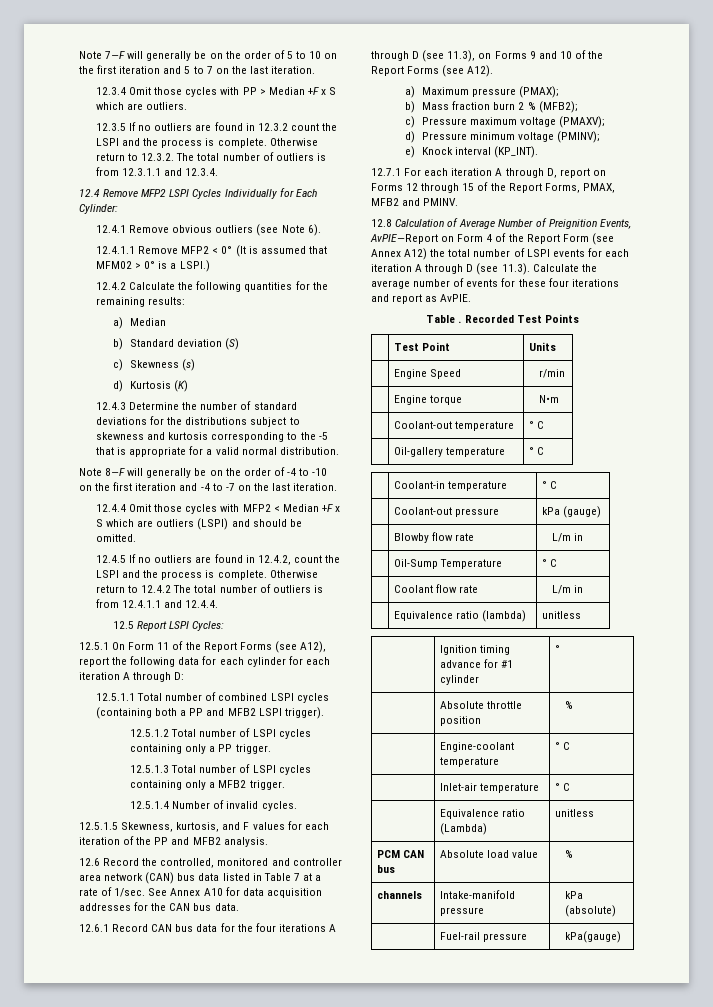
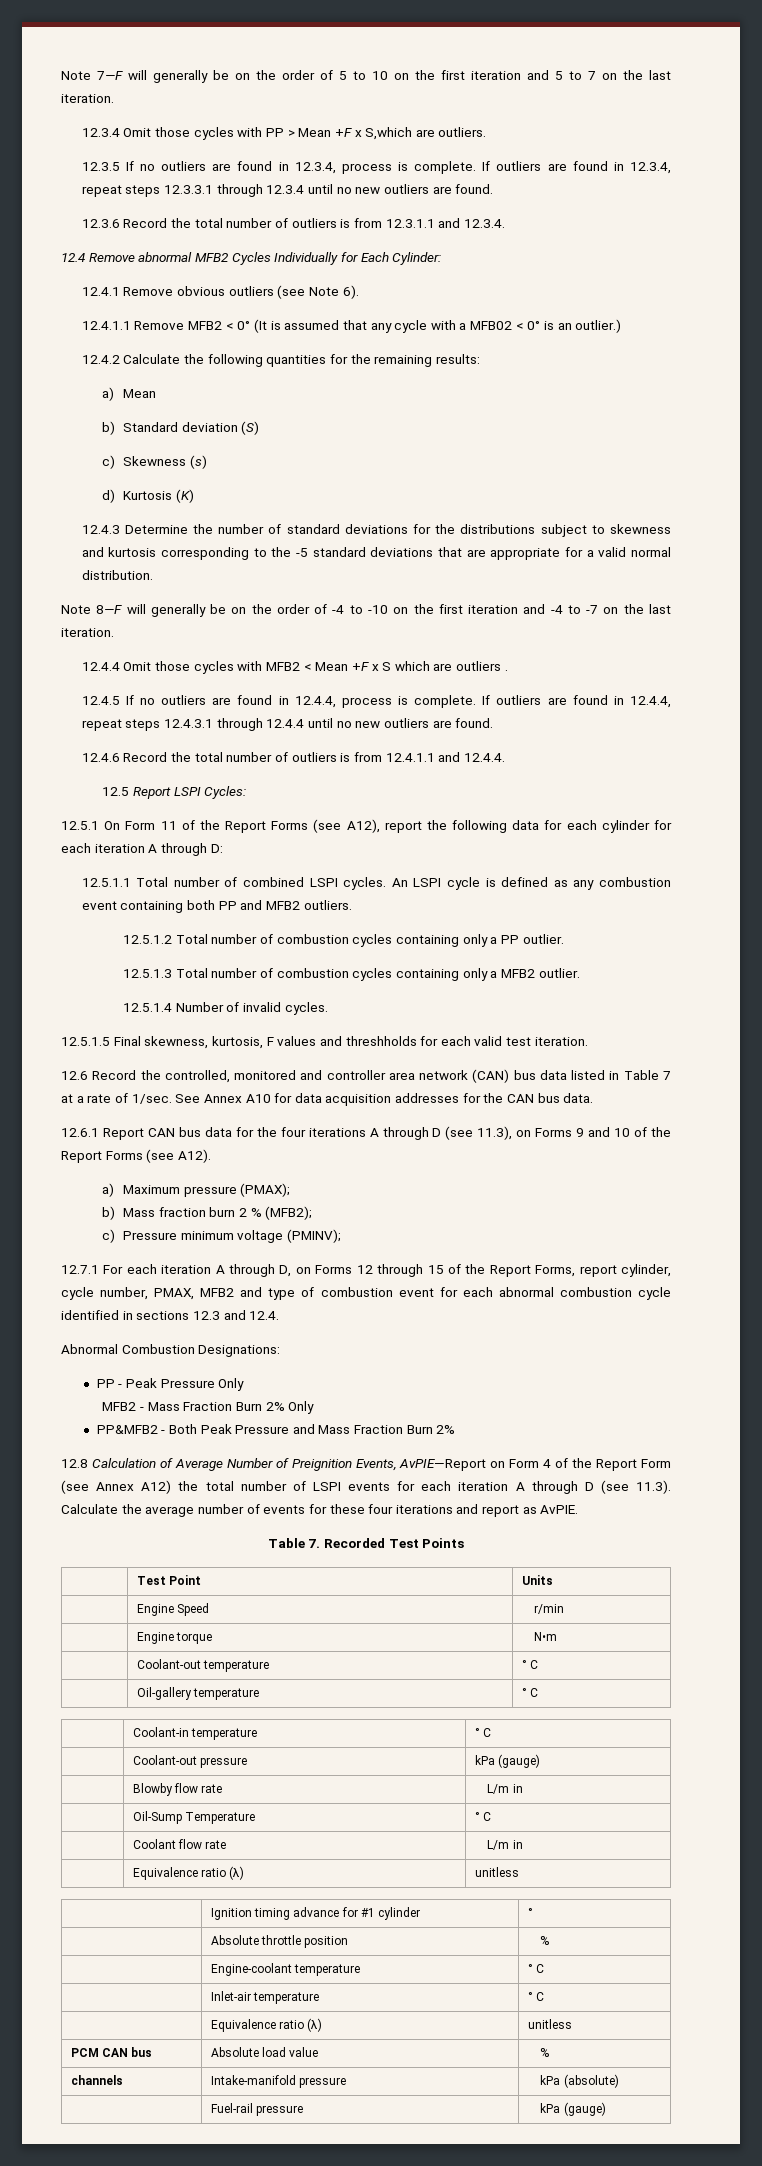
[268,87,337,95] [96,102,125,110] Median +F x S which -> [298,127,413,140] Mean +F x S,which
[257,123,337,131] [96,138,318,148] [96,153,195,161] 12.3.2 count the LSPI and the process is complete. Otherwise return to 12.3.2. The -> [294,161,671,174] [81,184,494,197] [81,218,192,228] 12.3.4, process is complete. If outliers are found in 12.3.4, repeat steps 12.3.3.1 through 12.3.4 until no new outliers are found. // 12.3.6 Record the
[141,189,190,197] MFP2 LSPI -> [138,252,229,262] abnormal MFB2
[181,246,210,254] MFP2 -> [188,321,223,330] MFB2
[96,260,210,272] MFM02 > 0° is a LSPI.) -> [370,319,622,333] any cycle with a MFB02 < 0° is an outlier.)
[130,318,167,326] Median -> [123,389,157,398] Mean
[96,447,127,455] that is -> [312,547,486,557] standard deviations that are
[242,504,319,512] MFP2 < Median -> [265,662,349,671] MFB2 < Mean
[197,518,302,530] [96,534,137,542] (LSPI) and should be omitted. -> [504,670,508,671] .
[257,555,340,565] [96,570,318,580] [96,585,192,593] 12.4.2, count the LSPI and the process is complete. Otherwise return to 12.4.2 The -> [294,695,671,708] [81,718,494,731] [81,752,192,762] 12.4.4, process is complete. If outliers are found in 12.4.4, repeat steps 12.4.3.1 through 12.4.4 until no new outliers are found. // 12.4.6 Record the
[296,693,329,703] [96,707,324,719] cycles (containing both a PP and MFB2 LSPI trigger). -> [343,877,672,890] [81,900,352,913] cycles. An LSPI cycle is defined as any combustion event containing both PP and MFB2 outliers.
[252,729,276,737] LSPI -> [276,934,349,944] combustion
[235,744,271,754] trigger. -> [522,934,564,944] outlier.
[252,765,276,773] LSPI -> [276,968,349,978] combustion
[249,780,285,790] trigger. -> [538,968,580,978] outlier.
[121,821,329,832] [79,836,268,847] Skewness, kurtosis, and F values for each iteration of the PP and MFB2 analysis. -> [113,1036,588,1049] Final skewness, kurtosis, F values and threshholds for each valid test iteration.
[112,924,149,932] Record -> [102,1128,144,1140] Report
[470,116,606,128] [405,131,468,143] maximum voltage (PMAXV); // d) Pressure -> (178, 1235) none
[405,146,539,158] // e) Knock interval (KP_INT). -> (342, 1236) none
[559,168,590,178] report -> (292, 1271) none
[582,183,615,193] [371,198,459,206] PMAX, MFB2 and PMINV. -> [579,1264,671,1277] [61,1287,671,1300] [61,1310,280,1320] [61,1344,281,1357] [96,1378,245,1391] [102,1401,315,1414] [96,1424,456,1434] report cylinder, cycle number, PMAX, MFB2 and type of combustion event for each abnormal combustion cycle identified in sections 12.3 and 12.4. // Abnormal Combustion Designations: // PP - Peak Pressure Only // MFB2 - Mass Fraction Burn 2% Only // PP&MFB2 - Both Peak Pressure and Mass Fraction Burn 2%
[458,321,462,323] . -> [308,1539,321,1548] 7.
[482,610,527,622] (lambda) -> [229,1866,245,1880] (λ)
[440,823,488,835] (Lambda) -> [307,2018,323,2032] (λ)
[565,931,622,943] kPa(gauge) -> [540,2102,606,2116] kPa (gauge)

